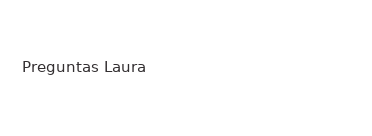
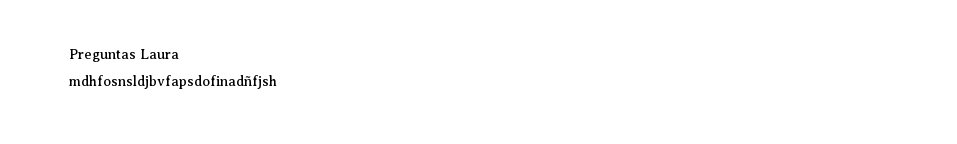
(146, 66) none -> [69,75,277,89] // mdhfosnsldjbvfapsdofinadñfjsh

